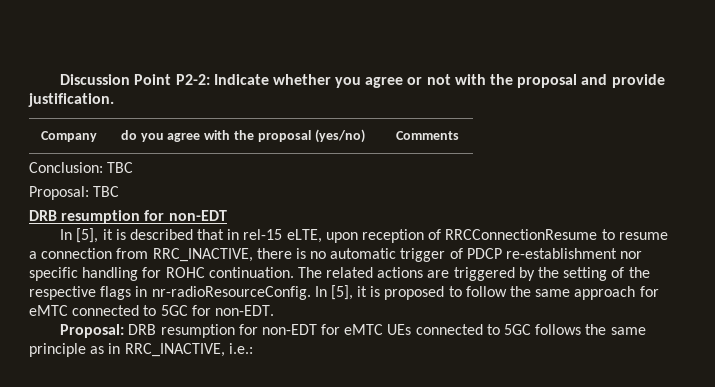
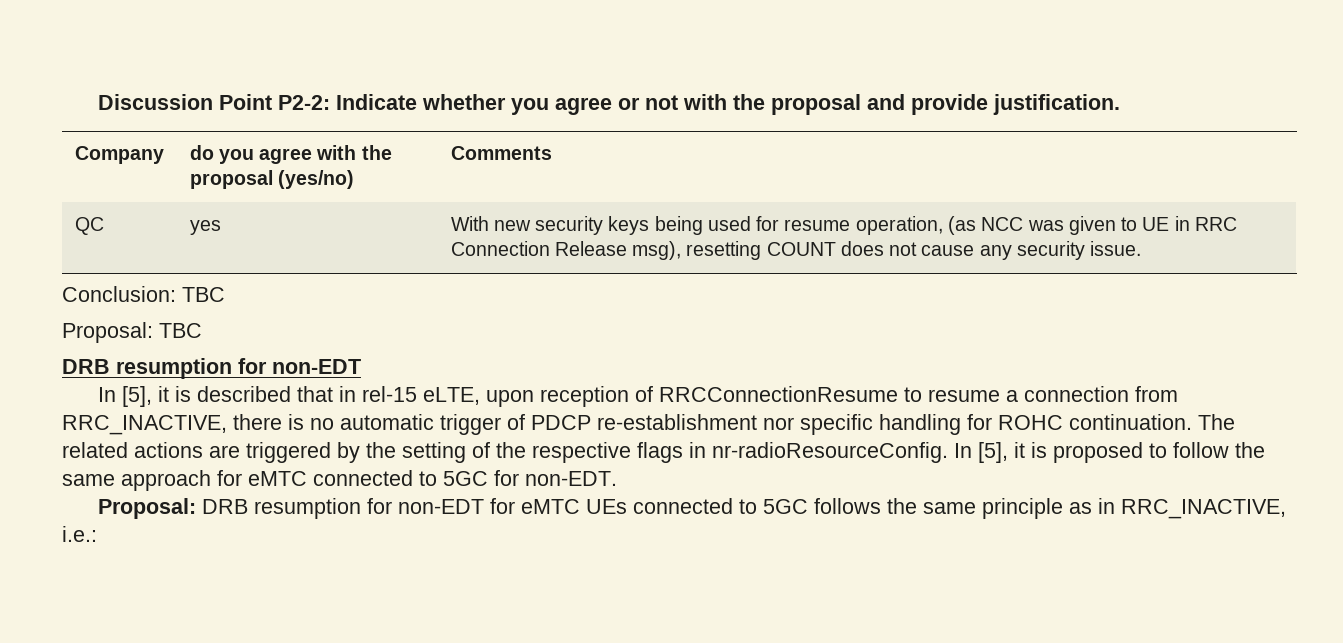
(459, 135) none -> [74,217,104,235] [189,220,221,235] [450,216,1237,235] [450,241,1142,260] // QC | yes | With new security keys being used for resume operation, (as NCC was given to UE in RRC Connection Release msg), resetting COUNT does not cause any security issue.

